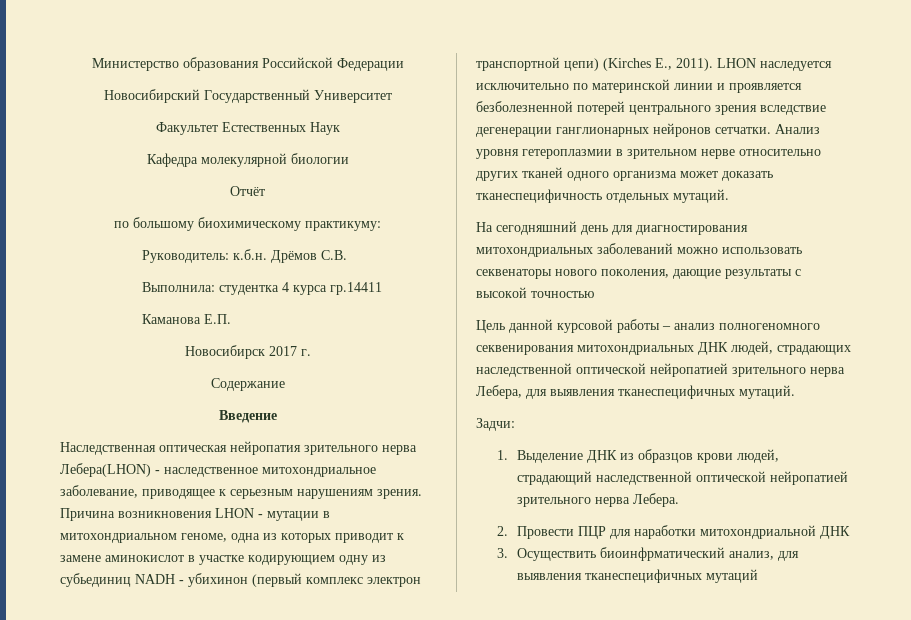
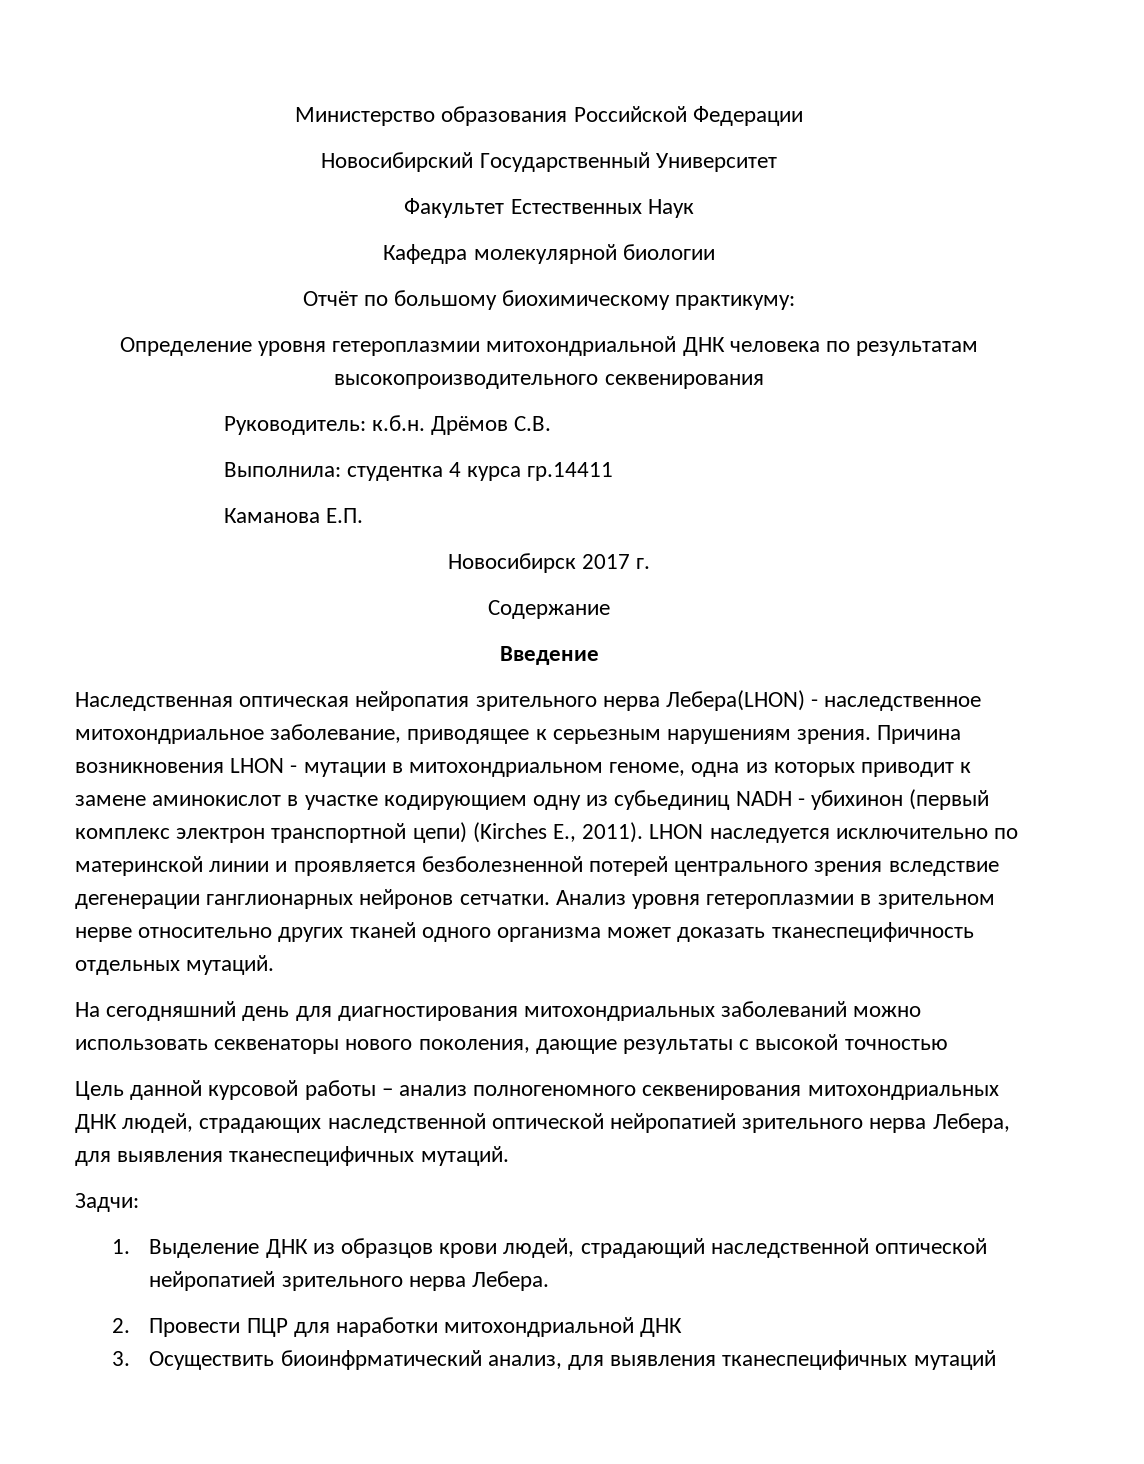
(265, 191) // -> (358, 298) none
(381, 226) none -> [119,336,979,356] [334,374,764,389] // Определение уровня гетероплазмии митохондриальной ДНК человека по результатам высокопроизводительного секвенирования

